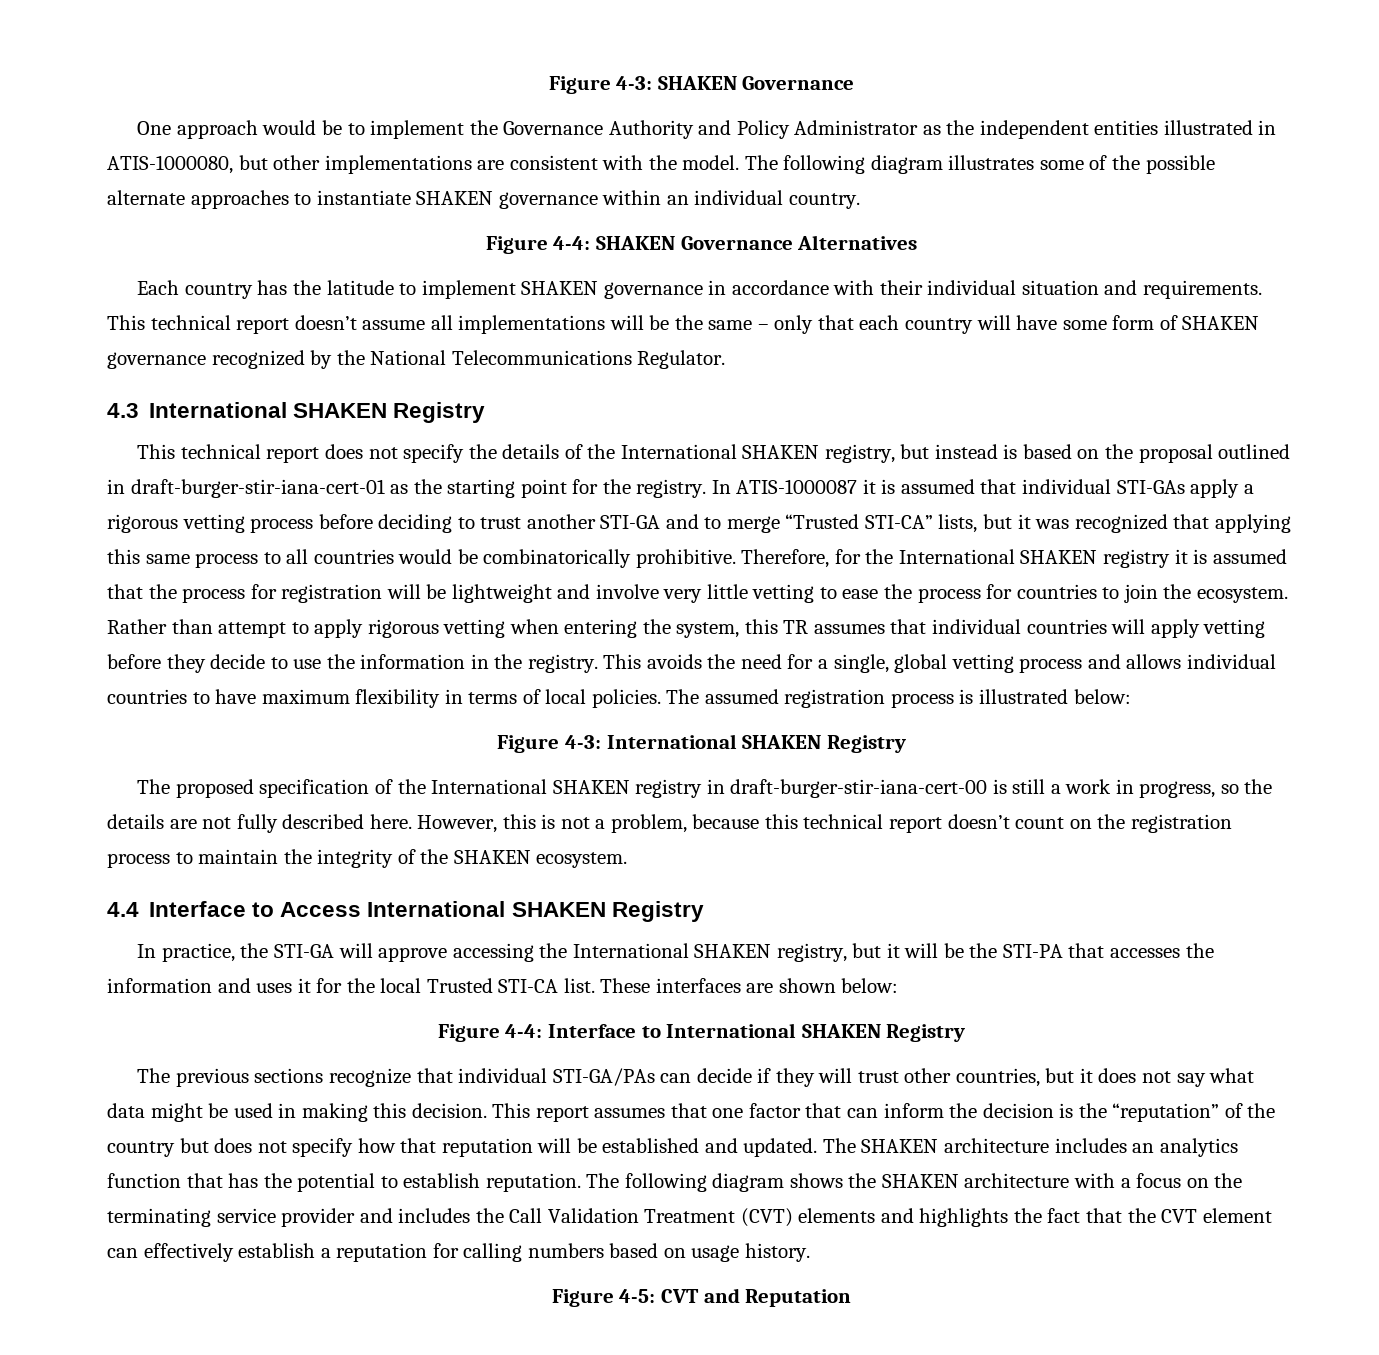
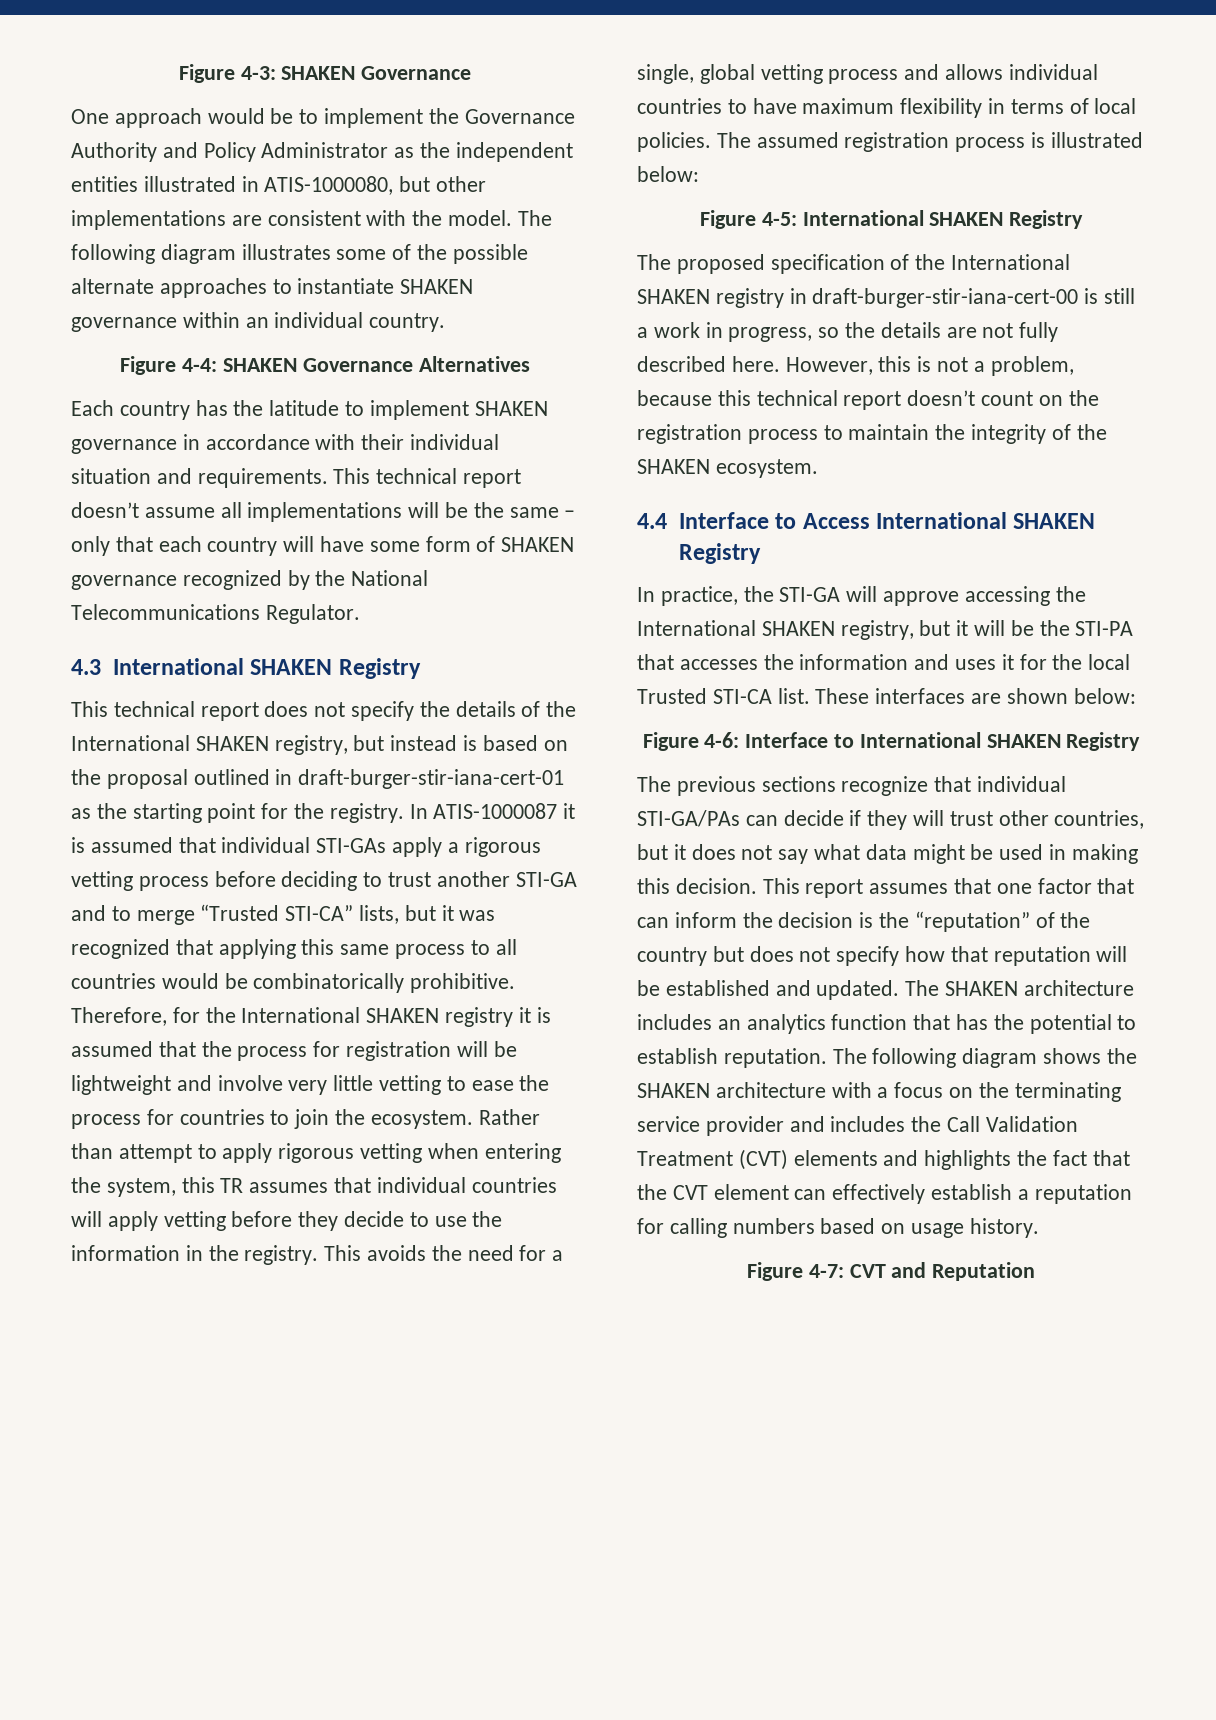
[564,735,601,749] 4-3: -> [761,212,797,226] 4-5:
[505,1024,543,1038] 4-4: -> [704,732,740,748] 4-6:
[619,1289,656,1303] 4-5: -> [808,1264,844,1278] 4-7:

